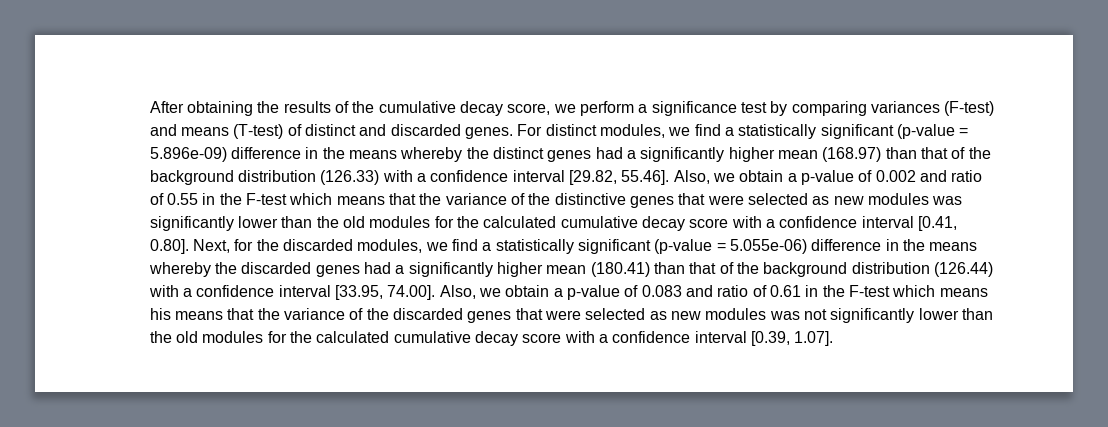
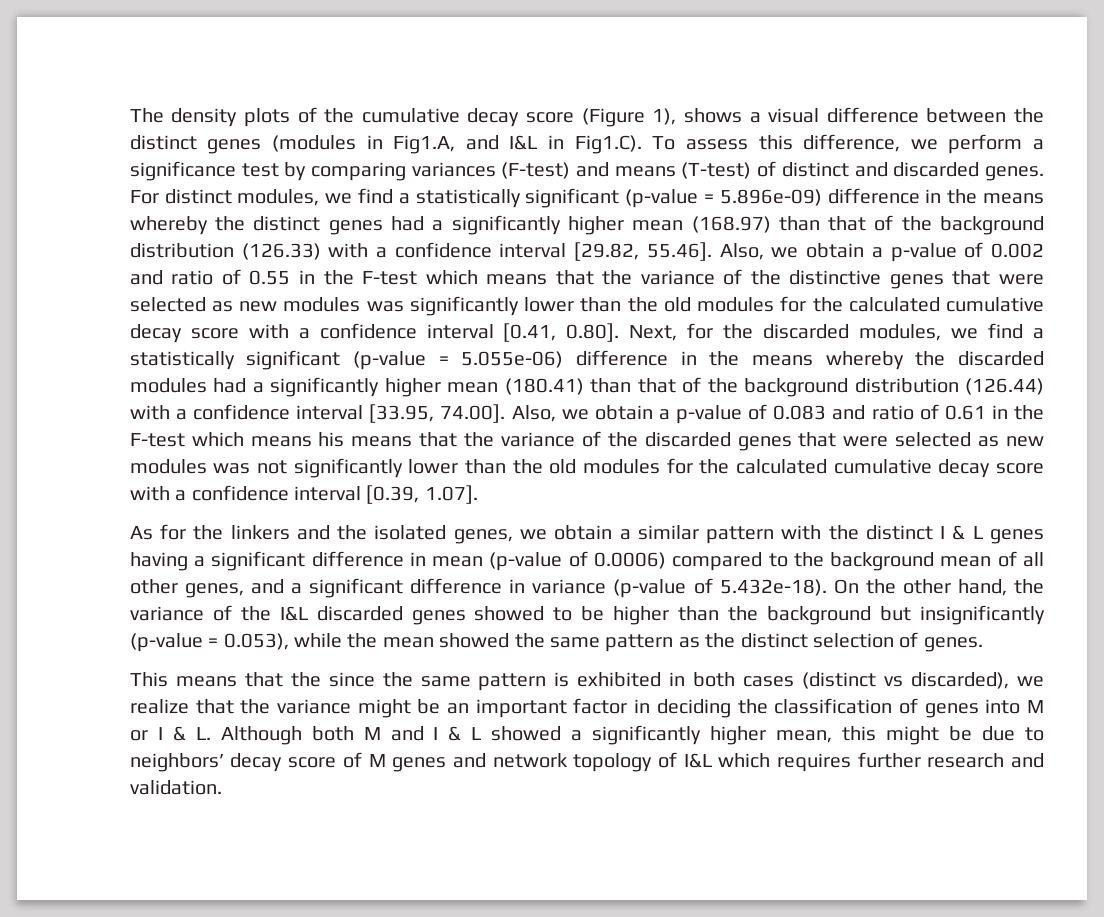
[149,101,551,116] After obtaining the results of the cumulative decay score, -> [129,107,1045,127] [129,134,901,154] The density plots of the cumulative decay score (Figure 1), shows a visual difference between the distinct genes (modules in Fig1.A, and I&L in Fig1.C). To assess this difference,
[315,265,360,277] genes -> [129,378,207,393] modules
(834, 338) none -> [129,524,1044,544] [129,551,1044,571] [129,578,1044,598] [129,605,1045,625] [129,632,983,652] [129,672,1044,691] [129,698,1044,718] [129,725,1044,745] [129,752,1044,772] [129,780,222,795] // As for the linkers and the isolated genes, we obtain a similar pattern with the distinct I & L genes having a significant difference in mean (p-value of 0.0006) compared to the background mean of all other genes, and a significant difference in variance (p-value of 5.432e-18). On the other hand, the variance of the I&L discarded genes showed to be higher than the background but insignificantly (p-value = 0.053), while the mean showed the same pattern as the distinct selection of genes. // This means that the since the same pattern is exhibited in both cases (distinct vs discarded), we realize that the variance might be an important factor in deciding the classification of genes into M or I & L. Although both M and I & L showed a significantly higher mean, this might be due to neighbors’ decay score of M genes and network topology of I&L which requires further research and validation.

